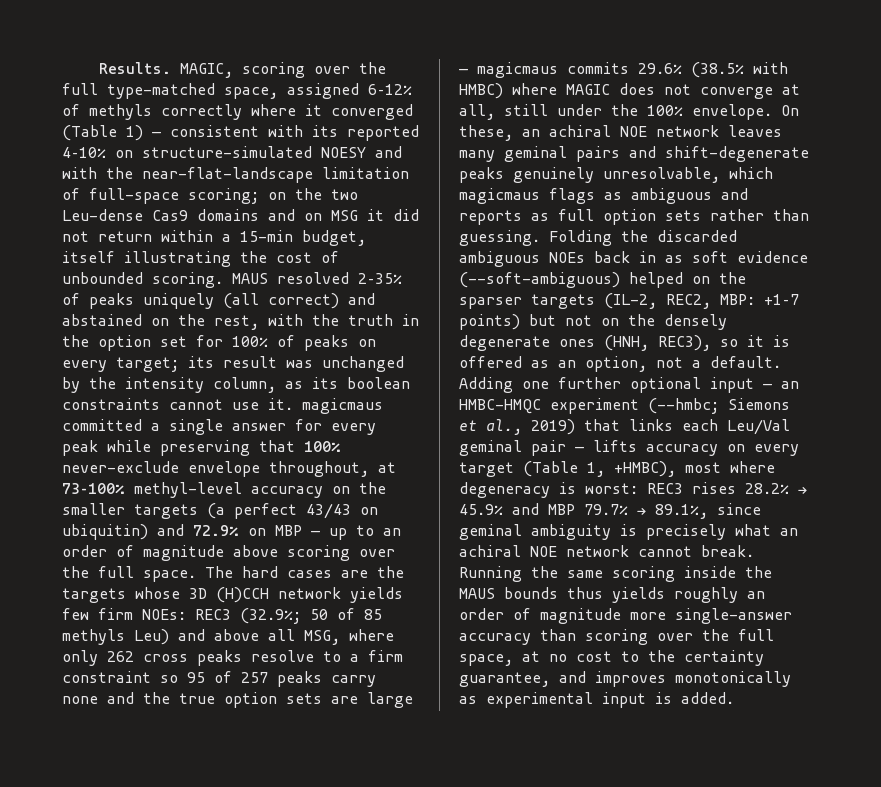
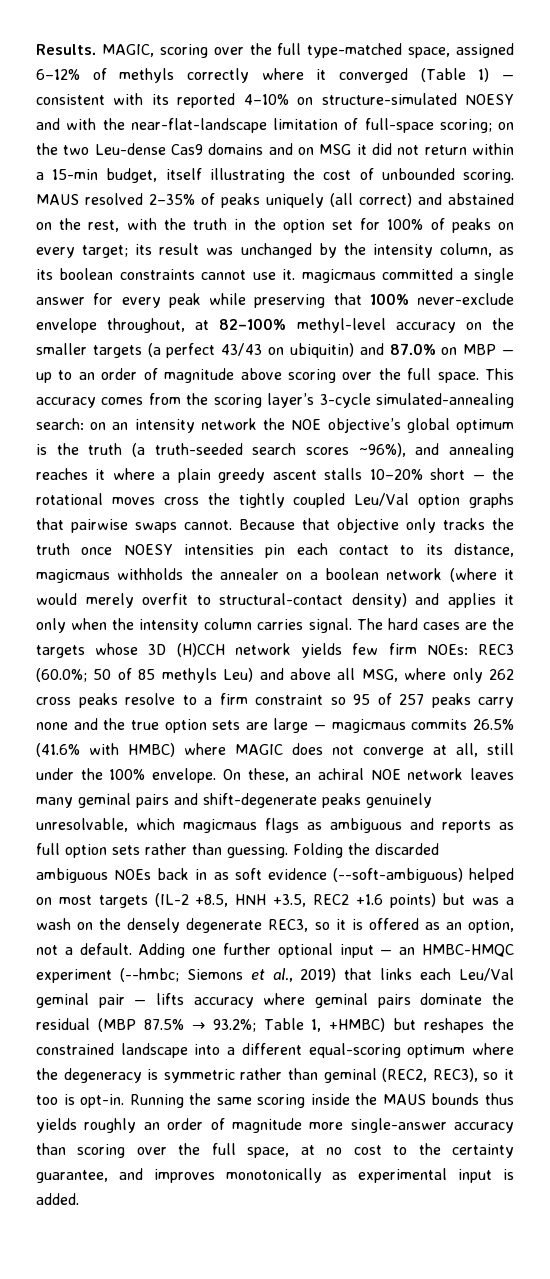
[62,483,125,494] 73–100% -> [219,318,287,330] 82–100%
[193,525,239,536] 72.9% -> [389,343,436,355] 87.0%
(196, 576) none -> [485,368,514,380] [36,393,514,408] [36,418,514,433] [36,443,515,458] [36,468,514,483] [36,493,514,508] [36,518,514,533] [36,543,514,558] [36,568,514,583] [36,593,514,608] [36,618,352,633] This accuracy comes from the scoring layer’s 3-cycle simulated-annealing search: on an intensity network the NOE objective’s global optimum is the truth (a truth-seeded search scores ~96%), and annealing reaches it where a plain greedy ascent stalls 10–20% short — the rotational moves cross the tightly coupled Leu/Val option graphs that pairwise swaps cannot. Because that objective only tracks the truth once NOESY intensities pin each contact to its distance, magicmaus withholds the annealer on a boolean network (where it would merely overfit to structural-contact density) and applies it only when the intensity column carries signal.
[240,608,301,624] (32.9%; -> [36,668,87,682] (60.0%;
[638,62,744,78] 29.6% (38.5% -> [472,719,514,730] [36,743,80,757] 26.5% (41.6%
[719,272,746,284] [459,293,799,309] [459,314,592,330] the sparser targets (IL-2, REC2, MBP: +1–7 points) but not -> [58,893,514,908] [36,918,71,930] most targets (IL-2 +8.5, HNH +3.5, REC2 +1.6 points) but was a wash
[559,335,711,351] ones (HNH, REC3), -> [268,919,309,932] REC3,
[727,444,799,456] [459,461,775,477] [459,482,807,498] [459,503,761,519] [459,524,798,540] [459,545,754,557] on every target (Table 1, +HMBC), most where degeneracy is worst: REC3 rises 28.2% → 45.9% and MBP 79.7% → 89.1%, since geminal ambiguity is precisely what an achiral NOE network cannot break. -> [263,993,514,1008] [36,1018,514,1033] [36,1043,514,1058] [36,1068,515,1083] [36,1094,125,1108] where geminal pairs dominate the residual (MBP 87.5% → 93.2%; Table 1, +HMBC) but reshapes the constrained landscape into a different equal-scoring optimum where the degeneracy is symmetric rather than geminal (REC2, REC3), so it too is opt-in.

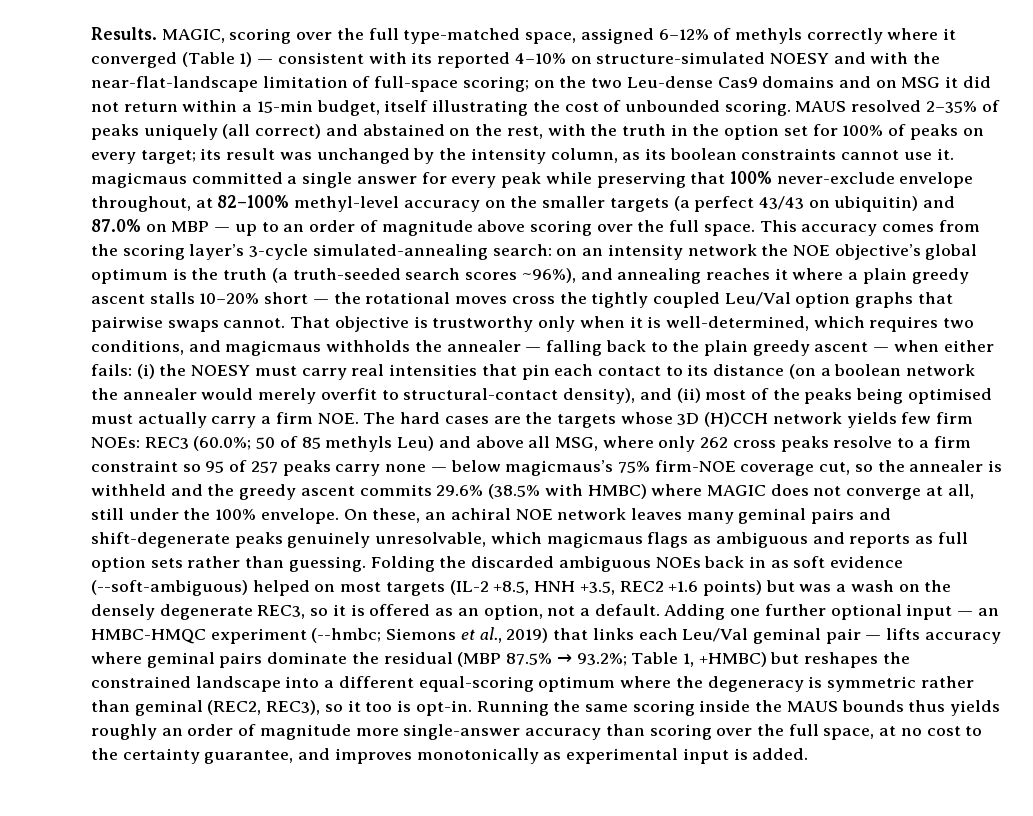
[239,518,514,533] [36,543,254,555] Because that objective only tracks the truth once NOESY intensities -> [290,316,975,332] [91,340,994,356] [91,364,517,380] That objective is trustworthy only when it is well-determined, which requires two conditions, and magicmaus withholds the annealer — falling back to the plain greedy ascent — when either fails: (i) the NOESY must carry real intensities that
[453,543,514,557] [36,568,303,583] distance, magicmaus withholds the annealer on -> [713,364,816,379] distance (on
[449,568,514,582] (where it -> [91,388,197,400] the annealer
[351,593,514,608] [36,618,352,633] density) and applies it only when the intensity column carries signal. -> [563,388,992,404] [91,412,359,428] density), and (ii) most of the peaks being optimised must actually carry a firm NOE.
[73,718,514,733] [36,743,80,757] and the true option sets are large — magicmaus commits 26.5% (41.6% -> [430,460,1003,476] [91,484,541,500] — below magicmaus’s 75% firm-NOE coverage cut, so the annealer is withheld and the greedy ascent commits 29.6% (38.5%

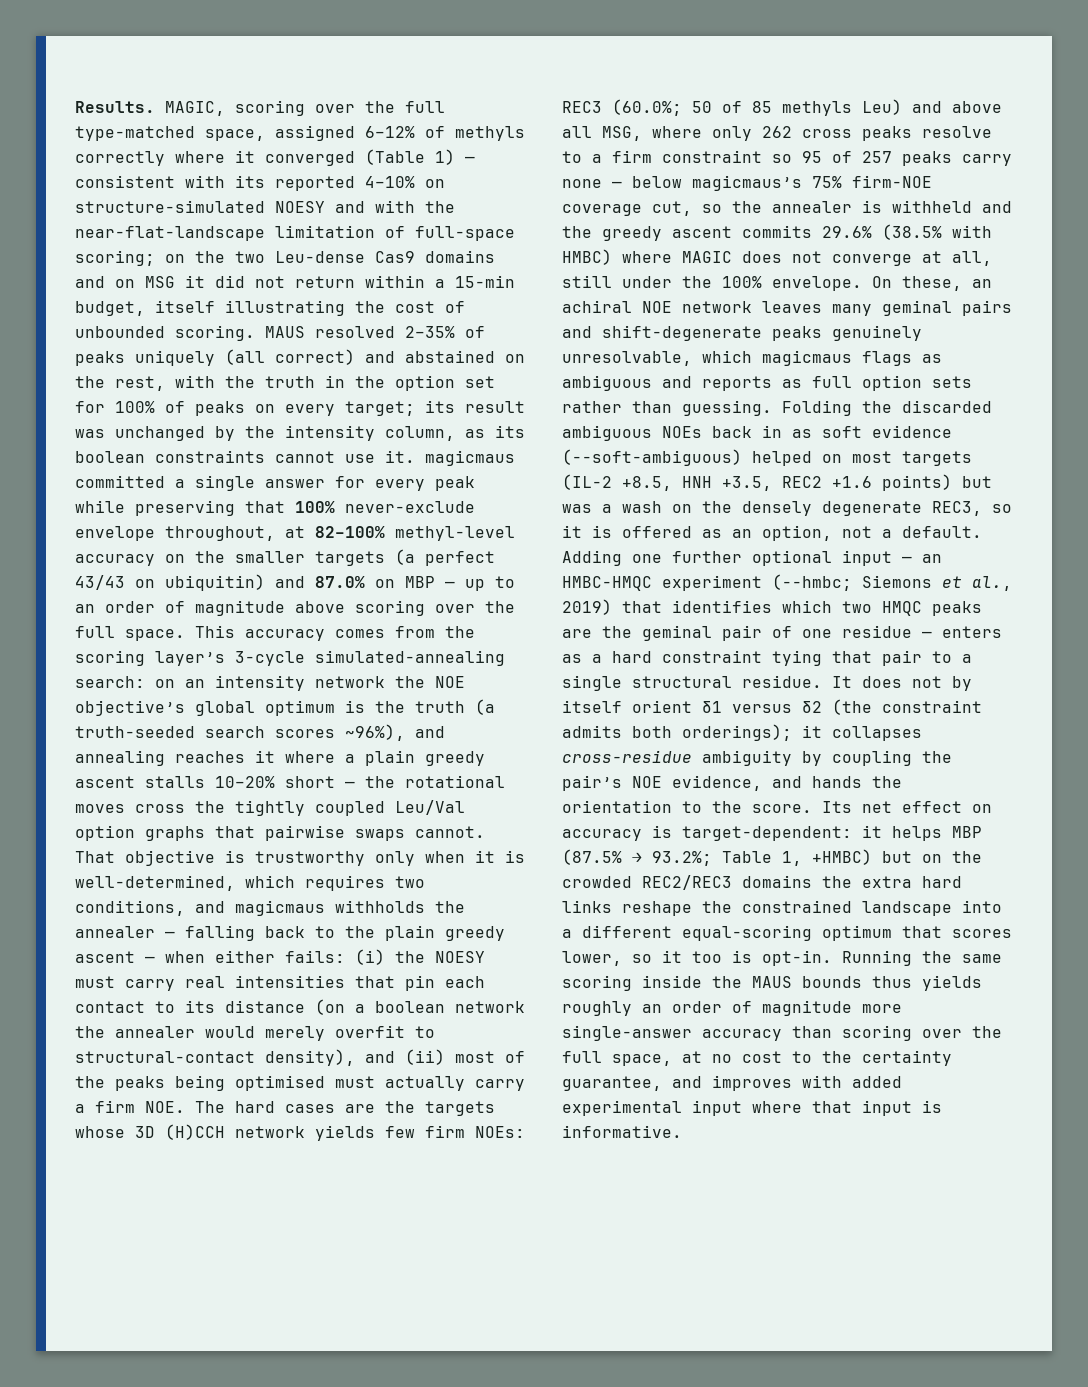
[592,628,1001,644] [91,652,553,668] links each Leu/Val geminal pair — lifts accuracy where geminal pairs dominate the residual (MBP 87.5% -> [672,600,982,616] [562,625,1002,641] [562,650,972,666] [562,675,972,691] [562,699,982,715] [562,724,922,741] [562,750,952,766] [562,775,902,791] [562,800,992,813] [562,825,982,841] [562,849,622,865] identifies which two HMQC peaks are the geminal pair of one residue — enters as a hard constraint tying that pair to a single structural residue. It does not by itself orient δ1 versus δ2 (the constraint admits both orderings); it collapses cross-residue ambiguity by coupling the pair’s NOE evidence, and hands the orientation to the score. Its net effect on accuracy is target-dependent: it helps MBP (87.5%
[804,652,879,668] reshapes -> [922,851,982,863] [562,875,962,890] [562,900,692,916] on the crowded REC2/REC3 domains the extra hard links reshape
[620,676,974,692] [91,700,321,716] where the degeneracy is symmetric rather than geminal (REC2, REC3), -> [902,926,1012,938] [562,951,622,966] that scores lower,
[416,748,809,764] monotonically as experimental input is added. -> [802,1075,902,1088] [562,1100,942,1116] [562,1125,682,1138] with added experimental input where that input is informative.

